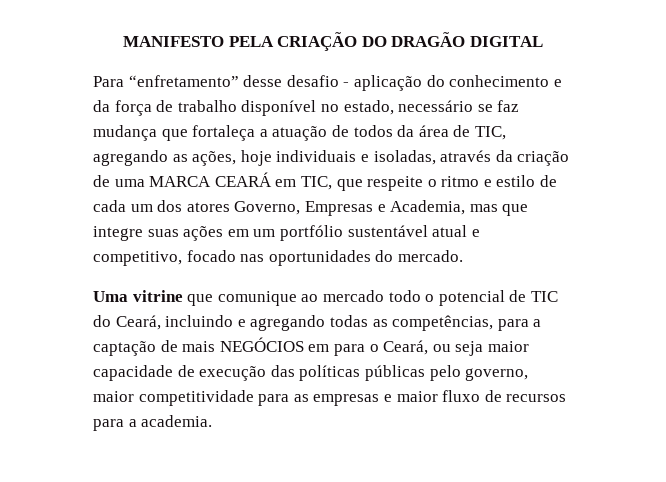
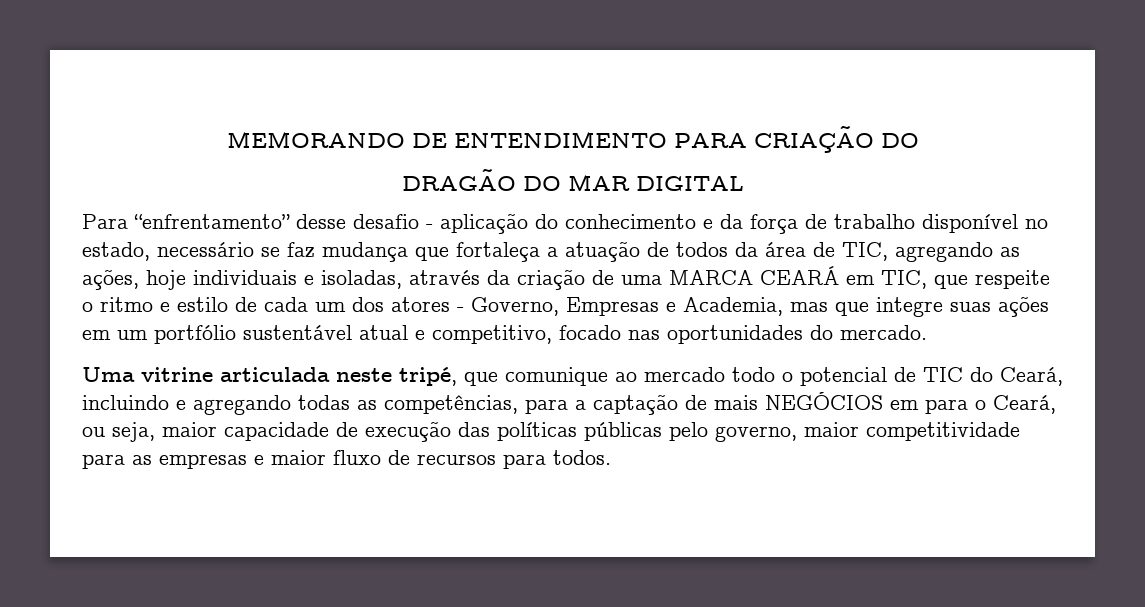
[123,36,274,47] MANIFESTO PELA -> [226,131,747,148] MEMORANDO DE ENTENDIMENTO PARA
[391,32,466,47] DRAGÃO -> [401,169,630,191] // DRAGÃO DO MAR
[128,75,239,87] “enfretamento” -> [134,214,290,229] “enfrentamento”
(230, 207) none -> [457,307,464,312] -
(183, 296) none -> [220,367,457,386] articulada neste tripé,
[455,341,484,356] seja -> [112,422,155,442] seja,
[128,415,213,427] a academia. -> [553,450,611,465] todos.

